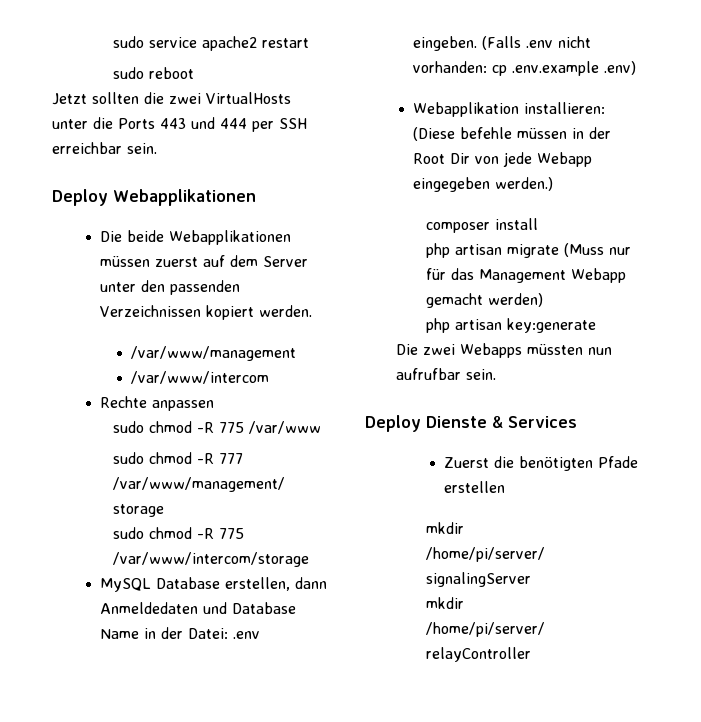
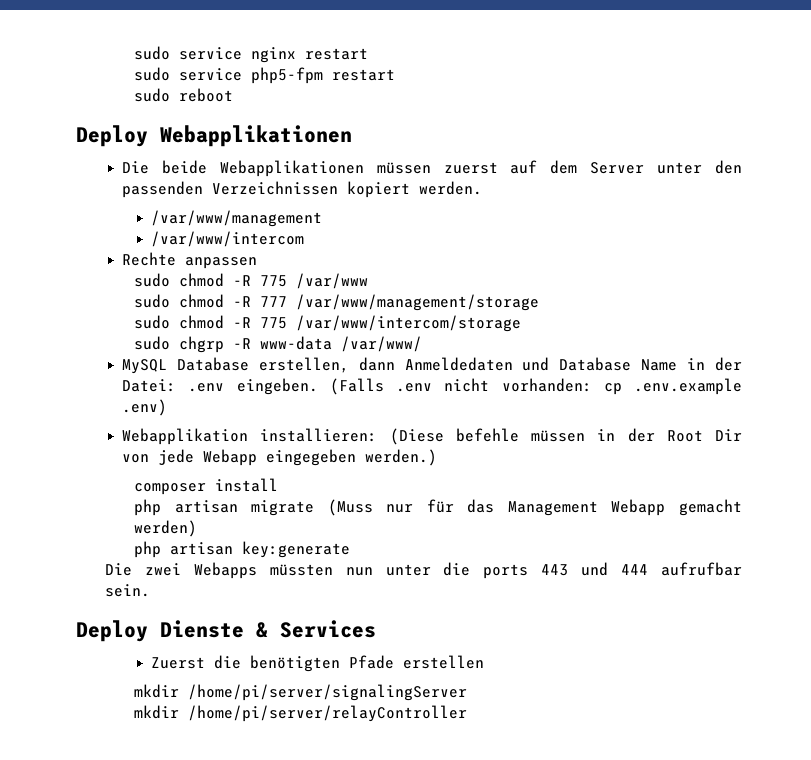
[113,36,310,51] [113,67,195,79] [52,92,291,105] [52,117,307,132] [52,142,157,154] sudo service apache2 restart // sudo reboot // Jetzt sollten die zwei VirtualHosts unter die Ports 443 und 444 per SSH erreichbar sein. -> [134,46,369,63] [134,67,396,84] [134,88,234,102] sudo service nginx restart // sudo service php5-fpm restart // sudo reboot
(310, 559) none -> [134,336,423,353] // sudo chgrp -R www-data /var/www/
(612, 351) none -> [385,562,649,579] unter die ports 443 und 444

